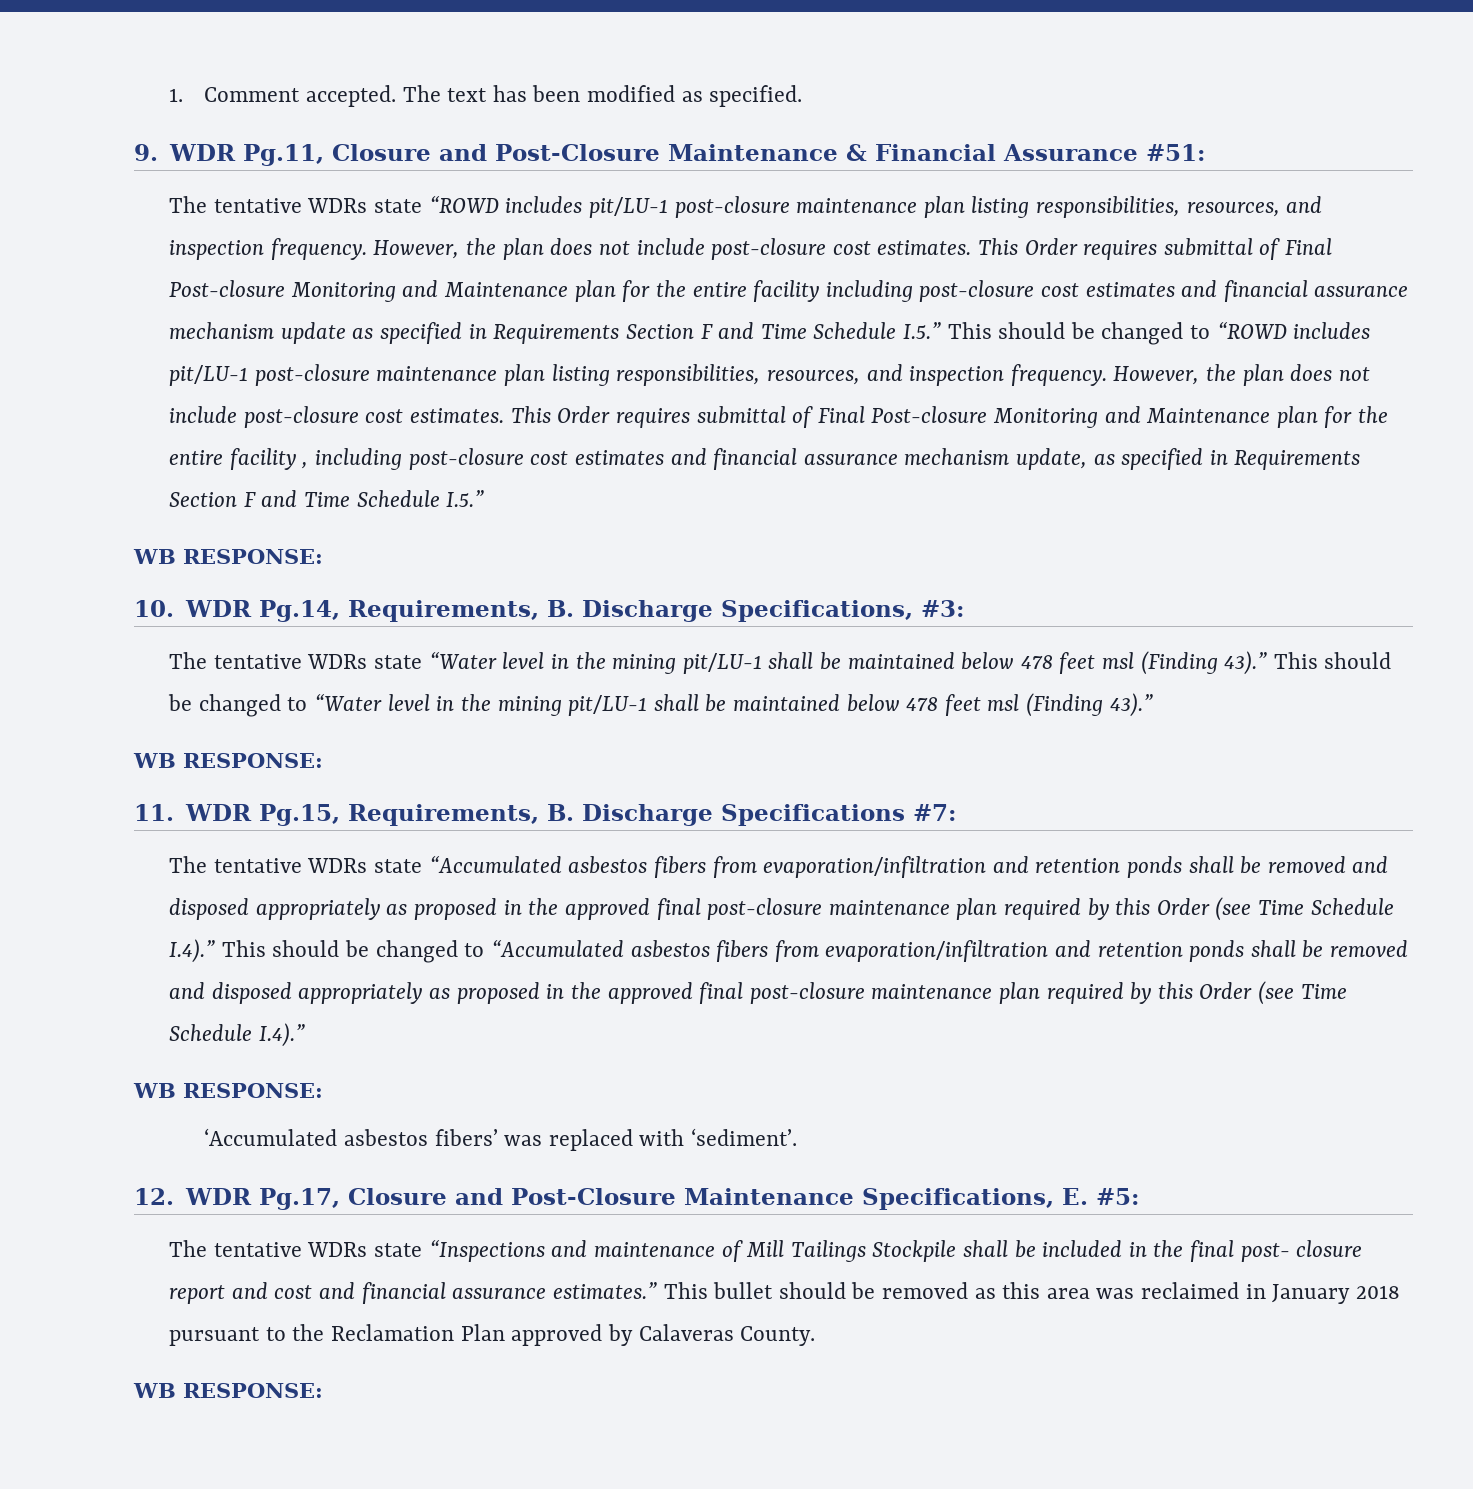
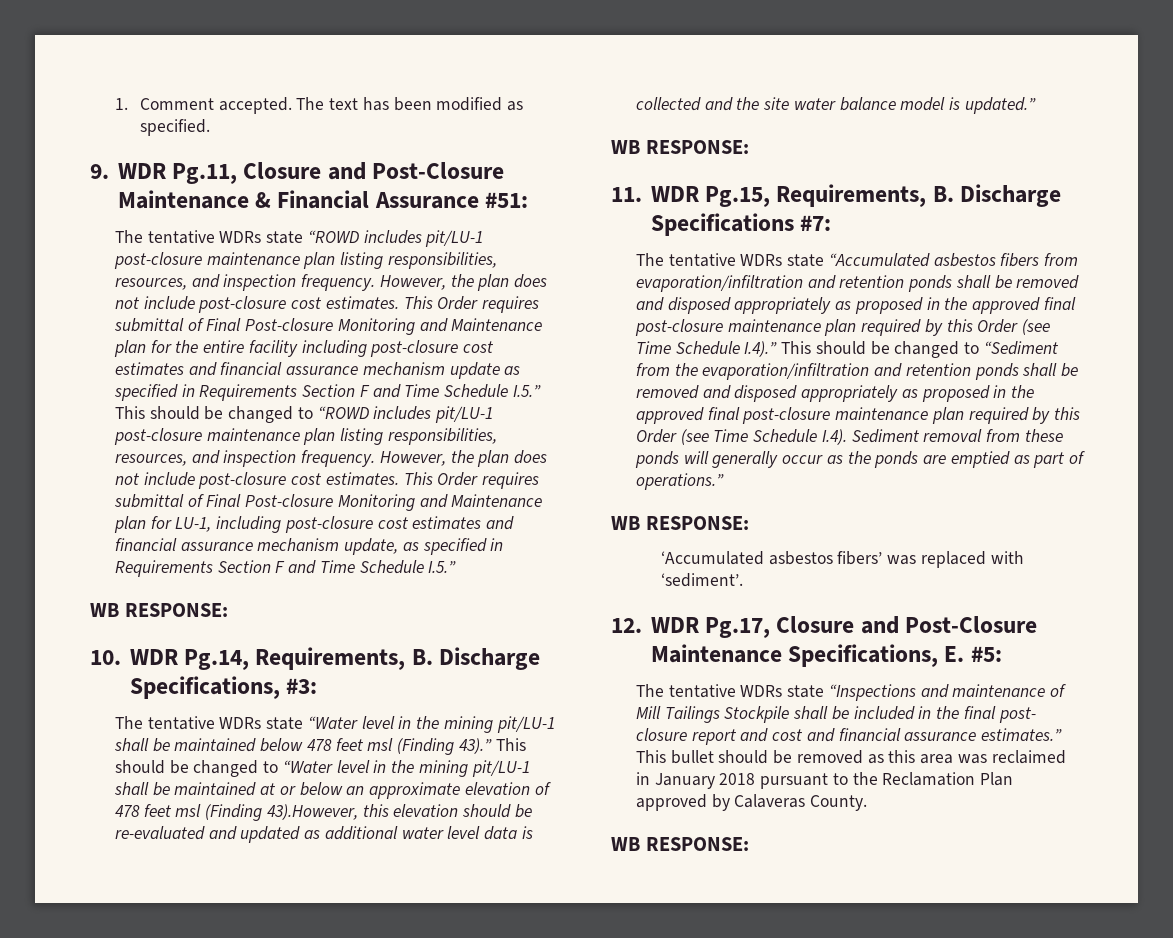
[1358,406,1389,423] [169,448,309,470] the entire facility , -> [175,517,212,532] LU-1,
[846,693,1153,717] below 478 feet msl (Finding 43).” -> [260,782,551,799] [114,804,532,821] [114,826,533,843] [635,97,1036,114] at or below an approximate elevation of 478 feet msl (Finding 43).However, this elevation should be re-evaluated and updated as additional water level data is collected and the site water balance model is updated.”
[490,939,819,962] “Accumulated asbestos fibers from -> [983,341,1059,355] [635,363,698,376] “Sediment from the
[258,1023,305,1047] I.4).” -> [821,429,1063,445] [634,451,1085,468] [635,473,724,490] I.4). Sediment removal from these ponds will generally occur as the ponds are emptied as part of operations.”

